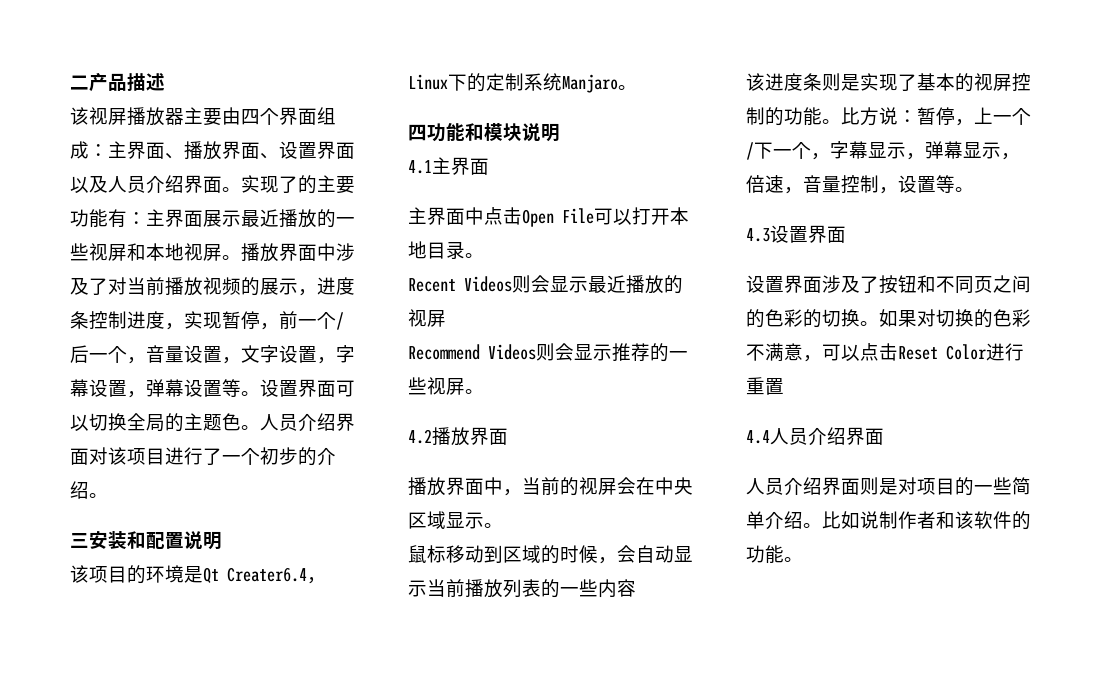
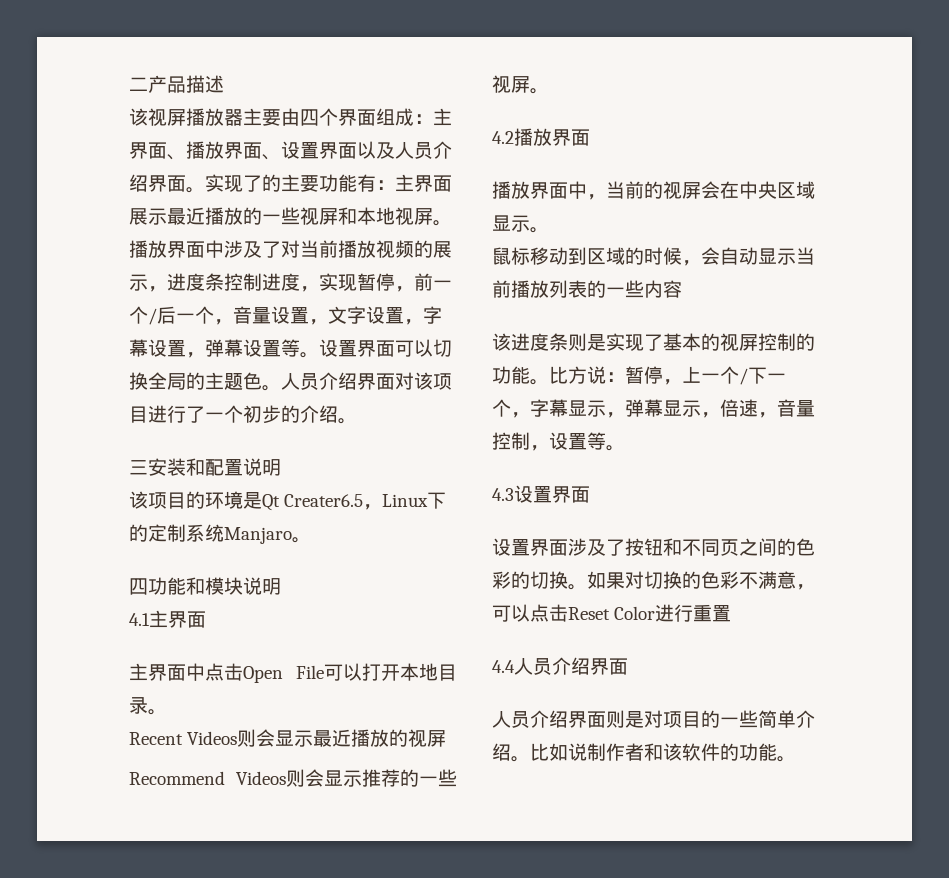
[227,567,307,582] Creater6.4 -> [284,494,364,507] Creater6.5

